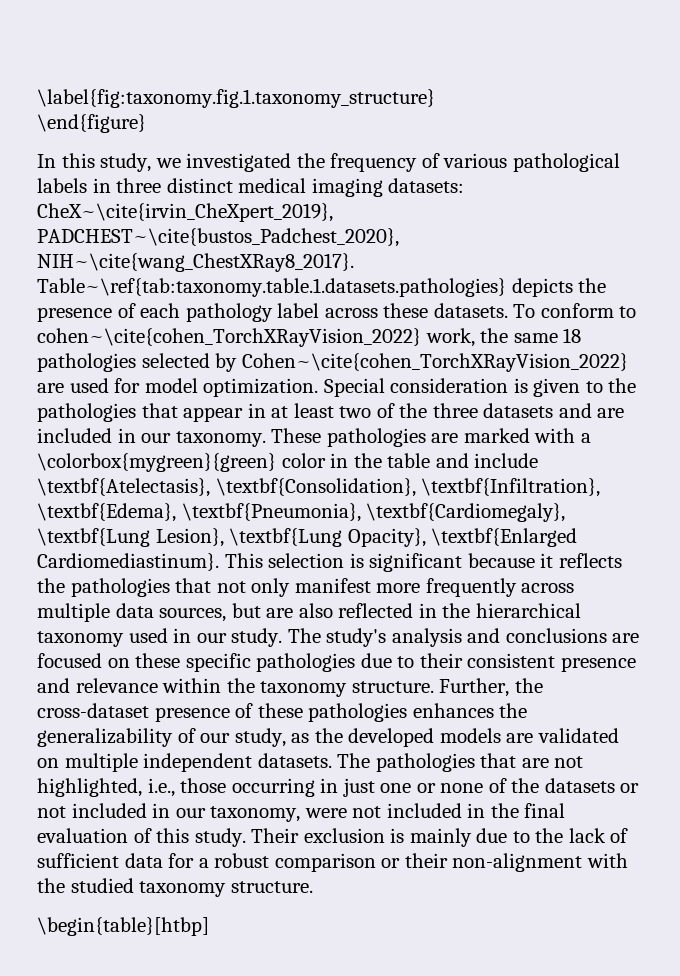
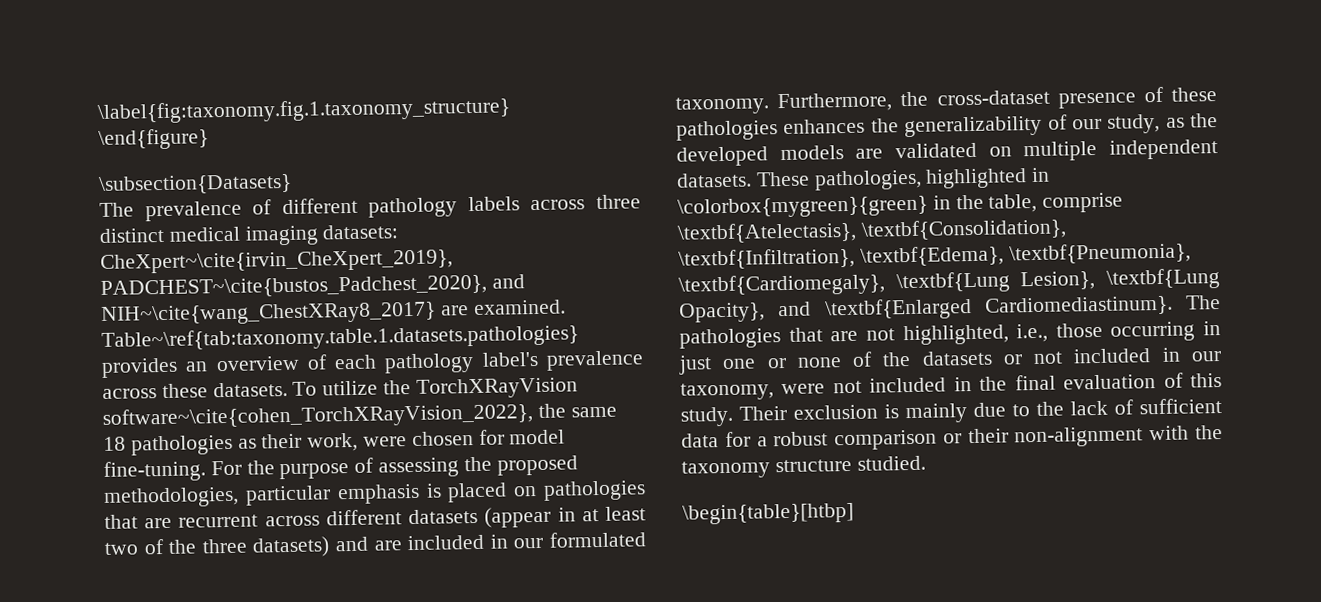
[37,153,620,172] [37,178,111,193] In this study, we investigated the frequency of various pathological labels in -> [98,173,292,195] [99,196,586,222] \subsection{Datasets} // The prevalence of different pathology labels across
[37,203,333,222] [37,228,399,247] [37,253,354,272] [37,278,607,297] [37,307,112,322] CheX~\cite{irvin_CheXpert_2019}, PADCHEST~\cite{bustos_Padchest_2020}, NIH~\cite{wang_ChestXRay8_2017}. Table~\ref{tab:taxonomy.table.1.datasets.pathologies} depicts the presence -> [100,249,453,274] [100,274,525,299] [101,299,566,326] [101,324,579,352] [101,355,300,378] CheXpert~\cite{irvin_CheXpert_2019}, PADCHEST~\cite{bustos_Padchest_2020}, and NIH~\cite{wang_ChestXRay8_2017} are examined. Table~\ref{tab:taxonomy.table.1.datasets.pathologies} provides an overview
[277,303,320,318] label -> [481,350,644,371] label's prevalence
[540,303,637,318] [37,328,582,347] [37,353,628,372] [37,378,637,397] [37,403,244,422] conform to cohen~\cite{cohen_TorchXRayVision_2022} work, the same 18 pathologies selected by Cohen~\cite{cohen_TorchXRayVision_2022} are used for model optimization. Special consideration is given to the pathologies that appear -> [322,377,578,399] [102,403,617,430] [103,429,566,456] [103,455,578,482] [103,480,646,508] [104,506,552,529] utilize the TorchXRayVision software~\cite{cohen_TorchXRayVision_2022}, the same 18 pathologies as their work, were chosen for model fine-tuning. For the purpose of assessing the proposed methodologies, particular emphasis is placed on pathologies that are recurrent across different datasets (appear
[483,403,554,418] datasets -> [252,536,331,558] datasets)
[175,428,591,447] [37,453,539,472] [37,478,601,497] [37,503,566,522] [37,528,578,547] [37,553,622,572] [37,578,575,597] [37,603,581,622] [37,628,640,647] [37,653,636,672] [37,678,510,697] taxonomy. These pathologies are marked with a \colorbox{mygreen}{green} color in the table and include \textbf{Atelectasis}, \textbf{Consolidation}, \textbf{Infiltration}, \textbf{Edema}, \textbf{Pneumonia}, \textbf{Cardiomegaly}, \textbf{Lung Lesion}, \textbf{Lung Opacity}, \textbf{Enlarged Cardiomediastinum}. This selection is significant because it reflects the pathologies that not only manifest more frequently across multiple data sources, but are also reflected in the hierarchical taxonomy used in our study. The study's analysis and conclusions are focused on these specific pathologies due to their consistent presence and relevance within the taxonomy structure. Further, -> [548,531,646,548] [675,92,893,115] formulated taxonomy. Furthermore,
(332, 760) none -> [755,167,1051,191] [677,192,1124,219] [677,218,1067,244] [678,242,1191,270] [678,268,1220,297] [679,295,1173,323] These pathologies, highlighted in \colorbox{mygreen}{green} in the table, comprise \textbf{Atelectasis}, \textbf{Consolidation}, \textbf{Infiltration}, \textbf{Edema}, \textbf{Pneumonia}, \textbf{Cardiomegaly}, \textbf{Lung Lesion}, \textbf{Lung Opacity}, and \textbf{Enlarged Cardiomediastinum}.
[70,878,313,897] studied taxonomy structure. -> [681,455,926,479] taxonomy structure studied.

